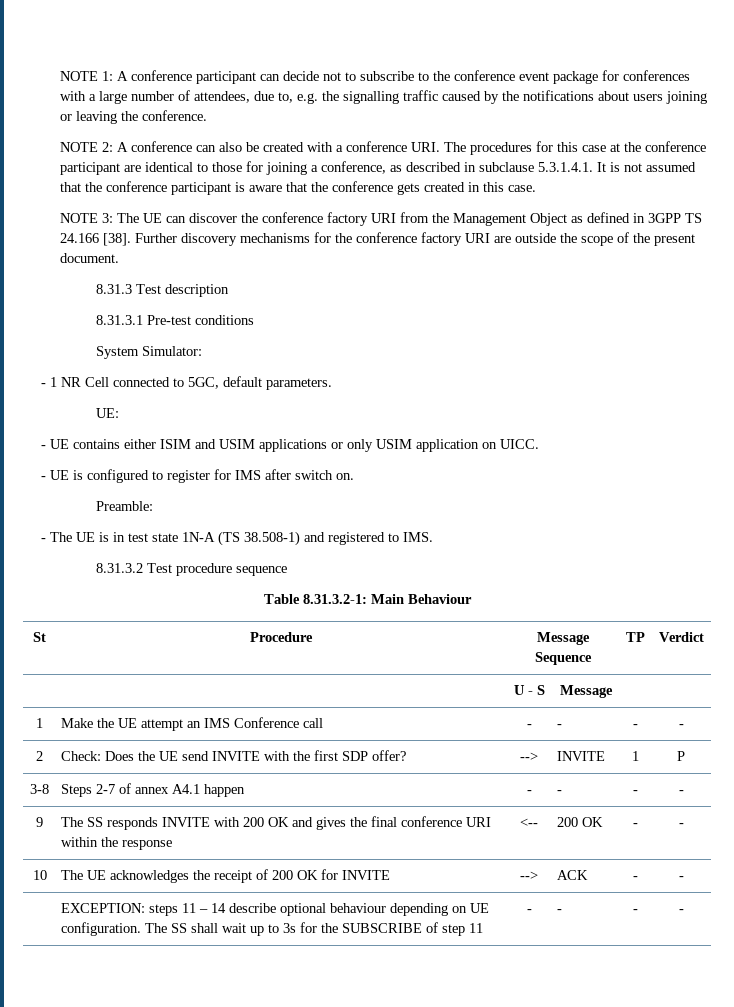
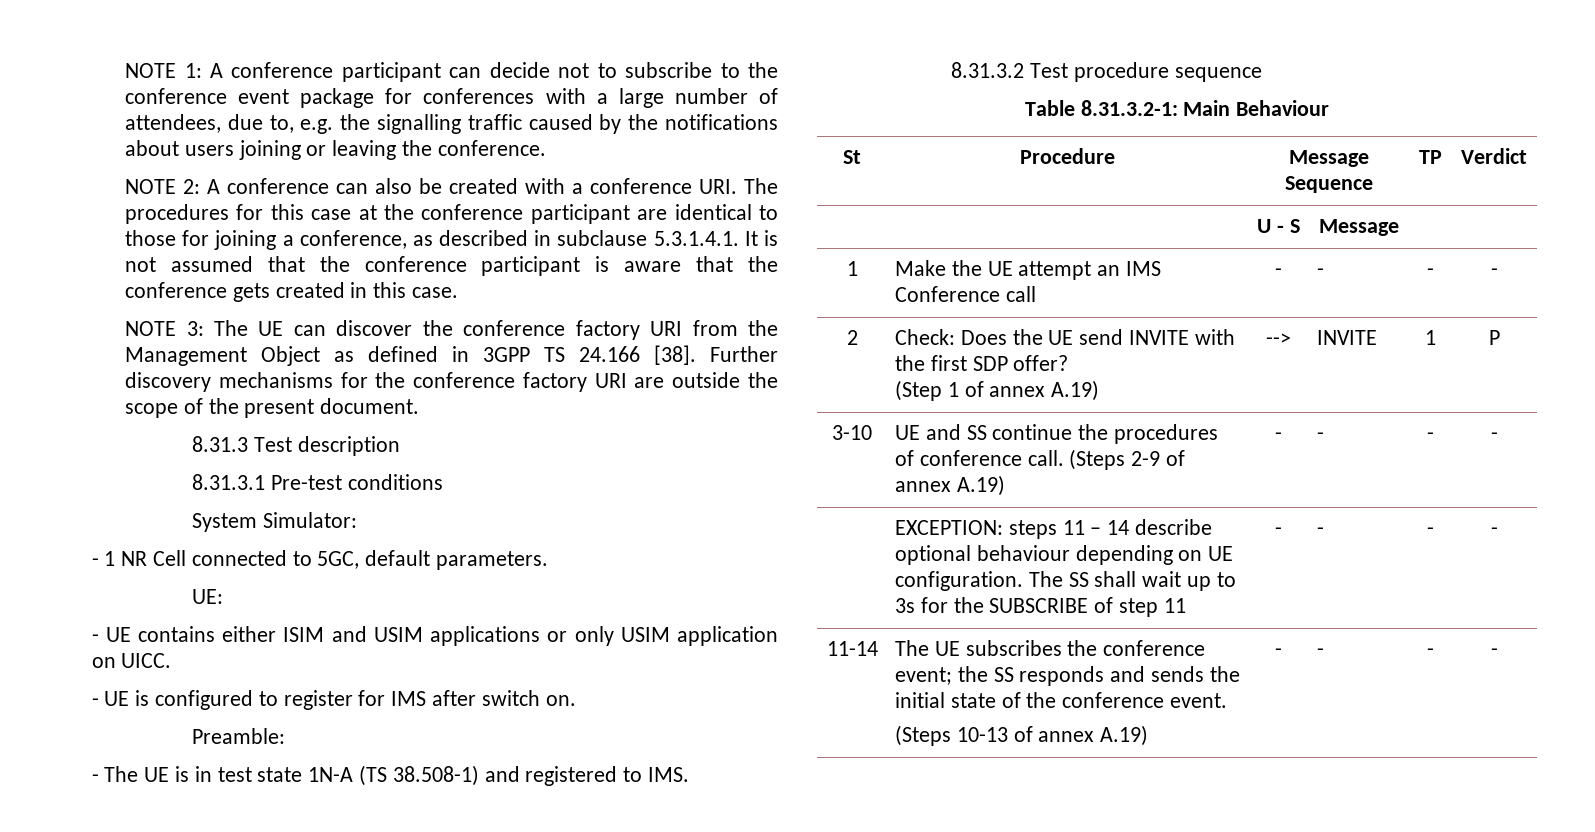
(407, 755) none -> [894,380,1100,401] // (Step 1 of annex A.19)
[30,784,49,794] [61,783,246,797] [526,790,532,794] [557,790,563,794] [633,790,638,794] [678,790,684,794] [36,817,43,827] [61,816,492,830] [61,837,173,850] [520,818,538,827] [557,817,604,827] [633,823,638,827] [678,823,684,827] [32,870,47,880] [61,869,391,883] [520,871,538,880] [557,870,589,880] 3-8 | Steps 2-7 of annex A4.1 happen | - | - | - | - // 9 | The SS responds INVITE with 200 OK and gives the final conference URI within the response | <-- | 200 OK | - | - // 10 | The UE acknowledges the receipt of 200 OK for INVITE | --> | ACK -> [832,425,872,440] [894,424,1218,444] [894,449,1185,470] [894,475,1005,496] [1275,432,1282,440] [1316,432,1324,440] 3-10 | UE and SS continue the procedures of conference call. (Steps 2-9 of annex A.19) | - | -
(684, 911) none -> [826,641,878,656] [894,640,1206,656] [894,666,1240,686] [894,692,1227,708] [894,725,1149,746] [1275,648,1282,656] [1316,648,1324,656] [1427,648,1434,656] [1490,648,1498,656] // 11-14 | The UE subscribes the conference event; the SS responds and sends the initial state of the conference event. // (Steps 10-13 of annex A.19) | - | - | - | -

